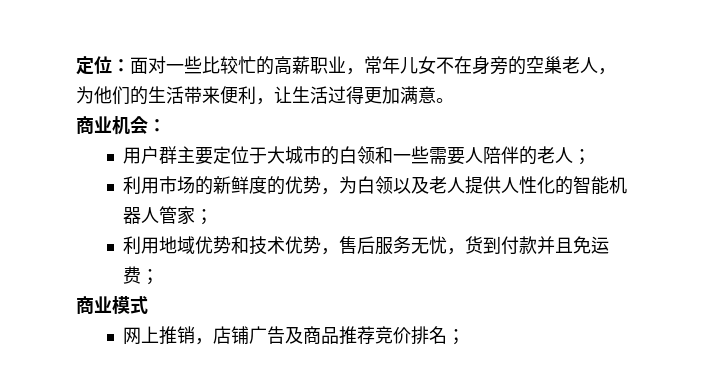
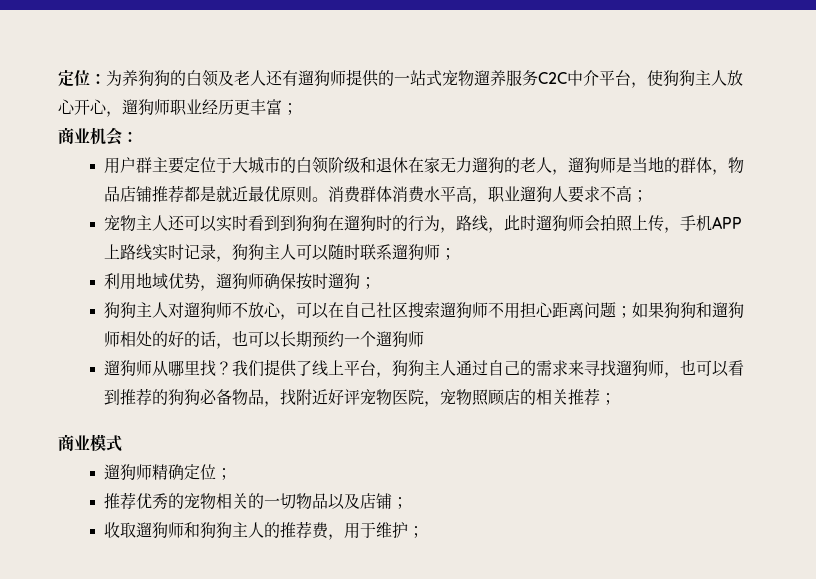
[130,56,616,75] [76,86,454,105] 面对一些比较忙的高薪职业，常年儿女不在身旁的空巢老人，为他们的生活带来便利，让生活过得更加满意。 -> [106,69,743,88] [58,99,298,117] 为养狗狗的白领及老人还有遛狗师提供的一站式宠物遛养服务C2C中介平台，使狗狗主人放心开心，遛狗师职业经历更丰富；
[374,146,591,165] [122,176,627,195] [122,206,213,225] [122,236,609,255] [122,266,159,285] [76,296,148,314] [122,326,447,345] 和一些需要人陪伴的老人； // 利用市场的新鲜度的优势，为白领以及老人提供人性化的智能机器人管家； // 利用地域优势和技术优势，售后服务无忧，货到付款并且免运费； // 商业模式 // 网上推销，店铺广告及商品推荐竞价排名 -> [328,156,745,175] [104,185,649,204] [104,215,743,233] [104,244,457,262] [104,272,377,291] [104,301,745,320] [104,330,425,349] [104,359,745,378] [104,388,617,407] [58,434,122,452] [104,464,233,480] [104,492,409,510] [104,521,409,540] 阶级和退休在家无力遛狗的老人，遛狗师是当地的群体，物品店铺推荐都是就近最优原则。消费群体消费水平高，职业遛狗人要求不高； // 宠物主人还可以实时看到到狗狗在遛狗时的行为，路线，此时遛狗师会拍照上传，手机APP上路线实时记录，狗狗主人可以随时联系遛狗师； // 利用地域优势，遛狗师确保按时遛狗； // 狗狗主人对遛狗师不放心，可以在自己社区搜索遛狗师不用担心距离问题；如果狗狗和遛狗师相处的好的话，也可以长期预约一个遛狗师 // 遛狗师从哪里找？我们提供了线上平台，狗狗主人通过自己的需求来寻找遛狗师，也可以看到推荐的狗狗必备物品，找附近好评宠物医院，宠物照顾店的相关推荐； // 商业模式 // 遛狗师精确定位； // 推荐优秀的宠物相关的一切物品以及店铺； // 收取遛狗师和狗狗主人的推荐费，用于维护

